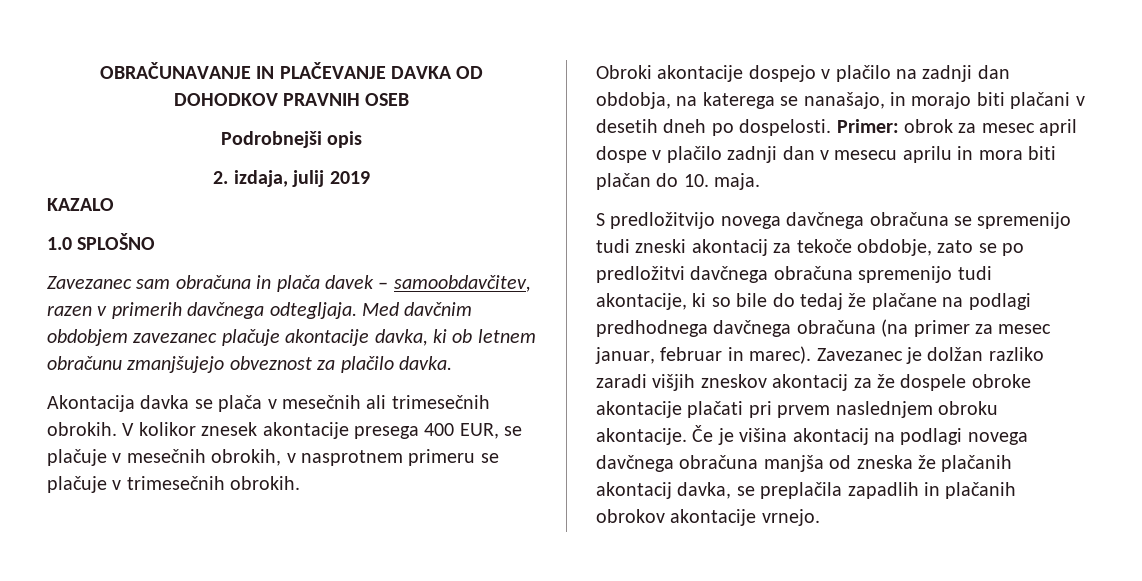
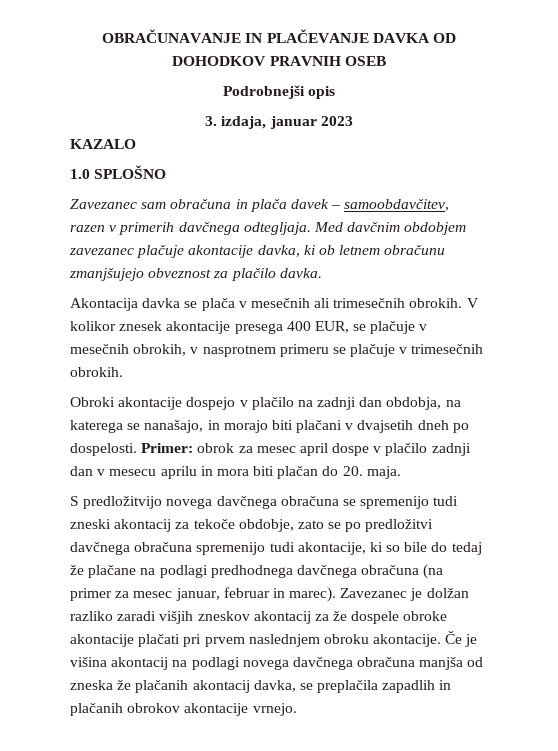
[213,170,370,187] 2. izdaja, julij 2019 -> [205,116,353,129] 3. izdaja, januar 2023
[596,119,658,133] desetih -> [357,420,414,433] dvajsetih
[683,174,709,187] 10. -> [342,466,363,476] 20.

